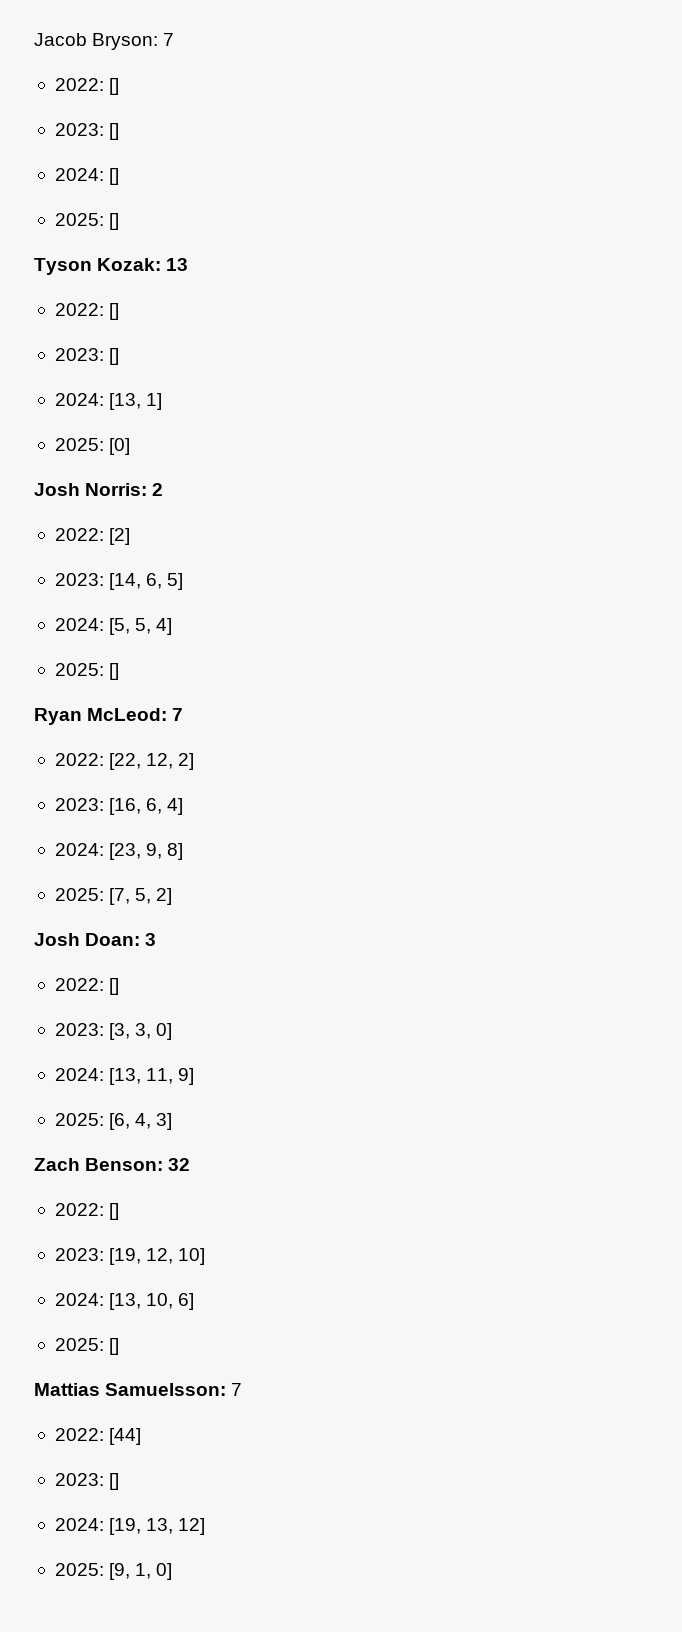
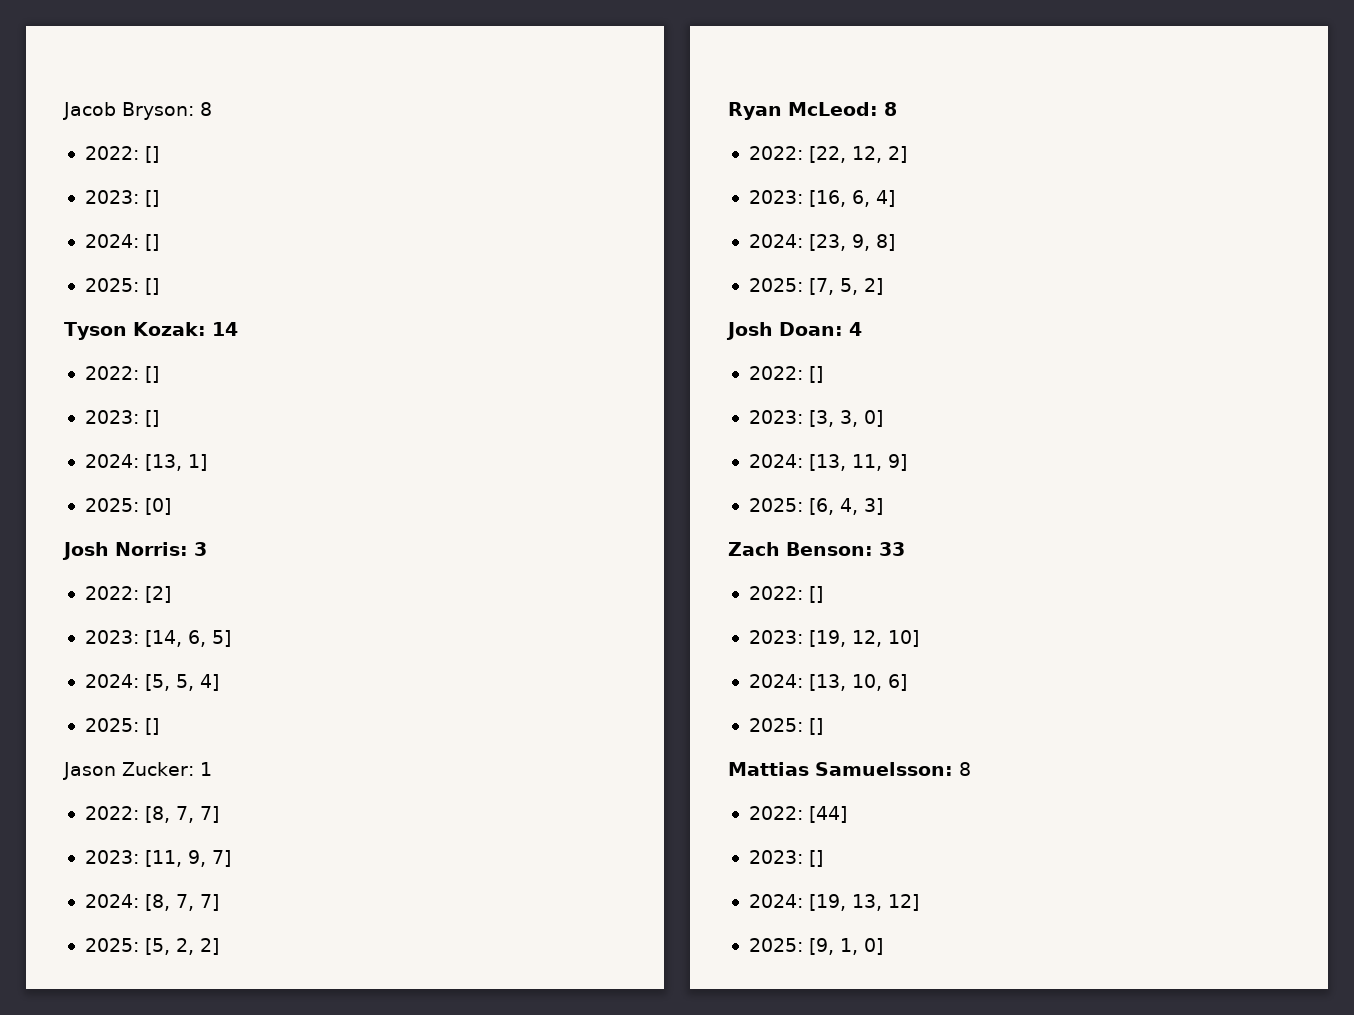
[163,33,175,46] 7 -> [200,102,212,116] 8
[166,258,189,271] 13 -> [211,322,238,336] 14
[152,483,164,496] 2 -> [194,542,207,556] 3
(120, 671) none -> [63,762,212,780] [84,806,219,823] [84,850,231,867] [84,894,219,911] [84,938,219,955] // Jason Zucker: 1 // 2022: [8, 7, 7] // 2023: [11, 9, 7] // 2024: [8, 7, 7] // 2025: [5, 2, 2]
[172,708,184,721] 7 -> [883,102,897,116] 8
[145,933,157,946] 3 -> [849,322,862,336] 4
[168,1158,191,1171] 32 -> [879,542,905,556] 33
[231,1383,243,1396] 7 -> [959,762,971,776] 8

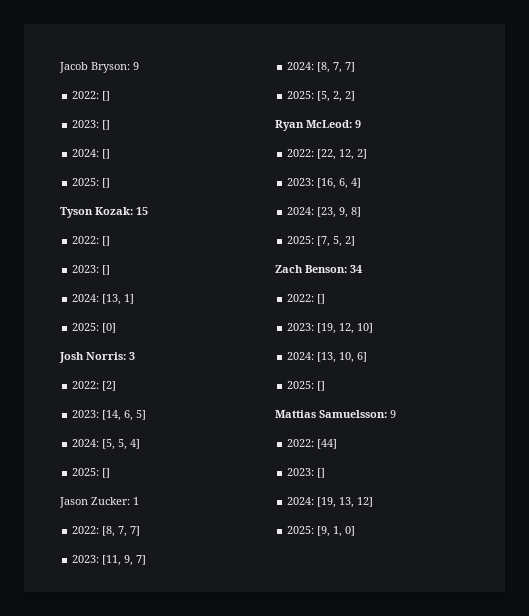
[200,102,212,116] 8 -> [133,62,139,70] 9
[211,322,238,336] 14 -> [136,207,148,215] 15
[883,102,897,116] 8 -> [355,120,361,128] 9
[726,322,862,340] [748,366,823,383] [748,410,883,427] [748,454,907,471] [748,498,883,515] // Josh Doan: 4 // 2022: [] // 2023: [3, 3, 0] // 2024: [13, 11, 9] // 2025: [6, 4, 3] -> (356, 241) none
[879,542,905,556] 33 -> [350,265,362,273] 34
[959,762,971,776] 8 -> [390,410,396,418] 9

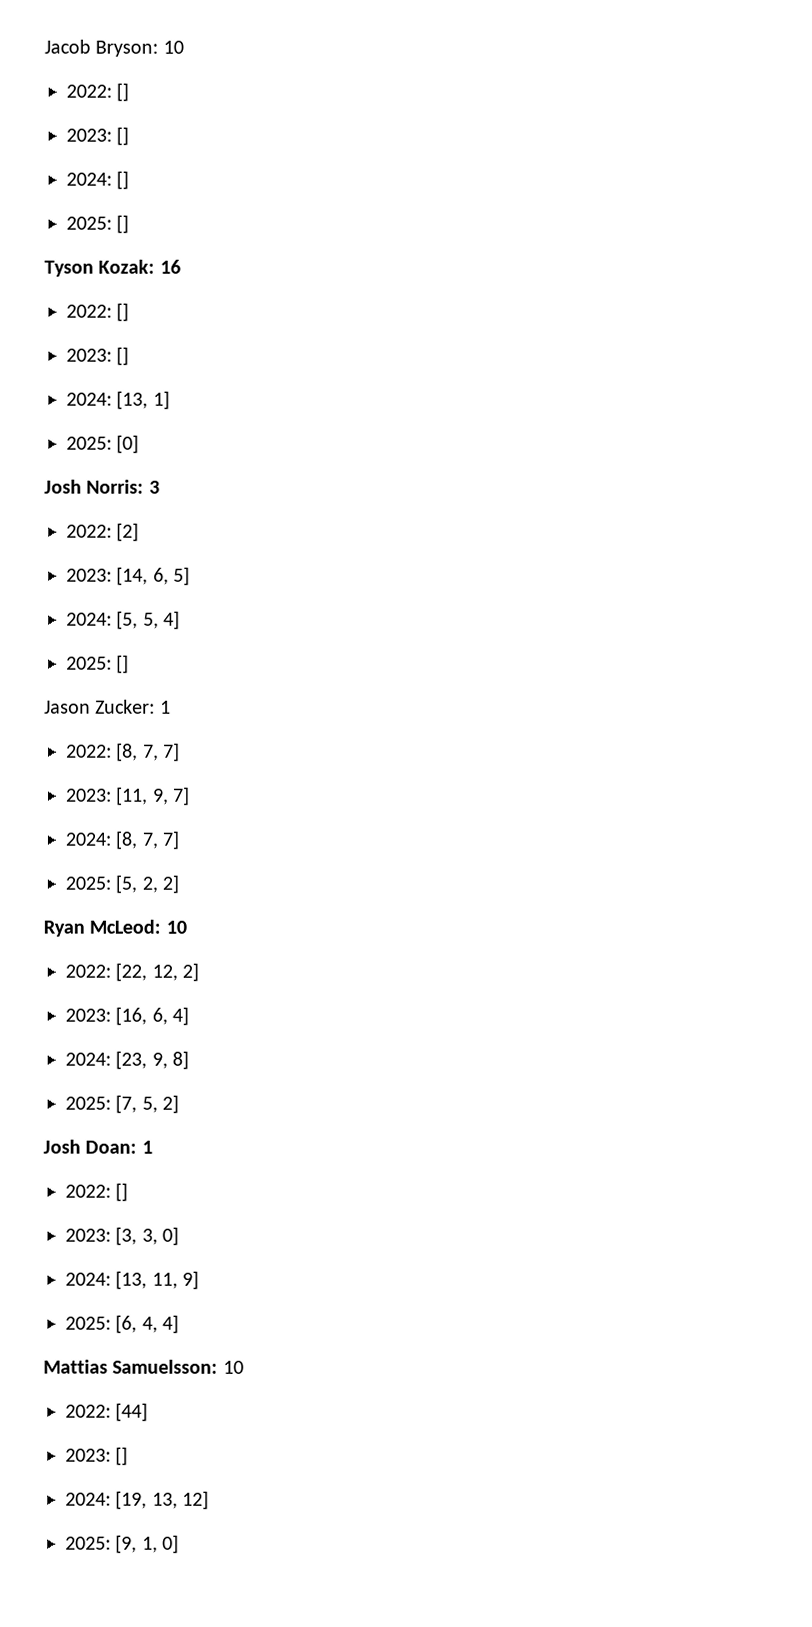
[133,62,139,70] 9 -> [162,40,184,54] 10
[136,207,148,215] 15 -> [159,259,181,274] 16
[355,120,361,128] 9 -> [165,920,187,934] 10
[275,265,362,273] [287,294,326,304] [287,323,374,334] [287,352,368,363] [287,381,326,391] Zach Benson: 34 // 2022: [] // 2023: [19, 12, 10] // 2024: [13, 10, 6] // 2025: [] -> [43,1139,153,1154] [65,1182,129,1202] [65,1226,180,1246] [65,1270,200,1290] [65,1314,180,1334] Josh Doan: 1 // 2022: [] // 2023: [3, 3, 0] // 2024: [13, 11, 9] // 2025: [6, 4, 4]
[390,410,396,418] 9 -> [222,1360,244,1374] 10

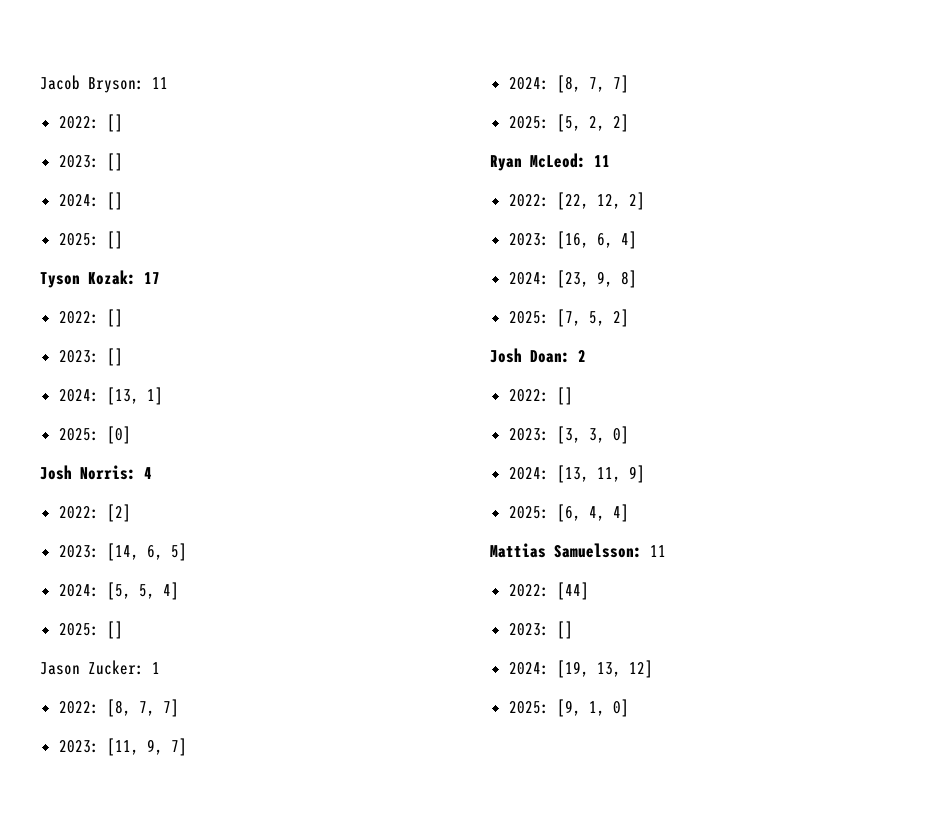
[162,40,184,54] 10 -> [152,77,168,89] 11
[159,259,181,274] 16 -> [144,272,160,284] 17
[148,480,160,494] 3 -> [144,467,152,479] 4
[165,920,187,934] 10 -> [594,155,610,167] 11
[141,1140,153,1154] 1 -> [578,350,586,362] 2
[222,1360,244,1374] 10 -> [650,545,666,557] 11

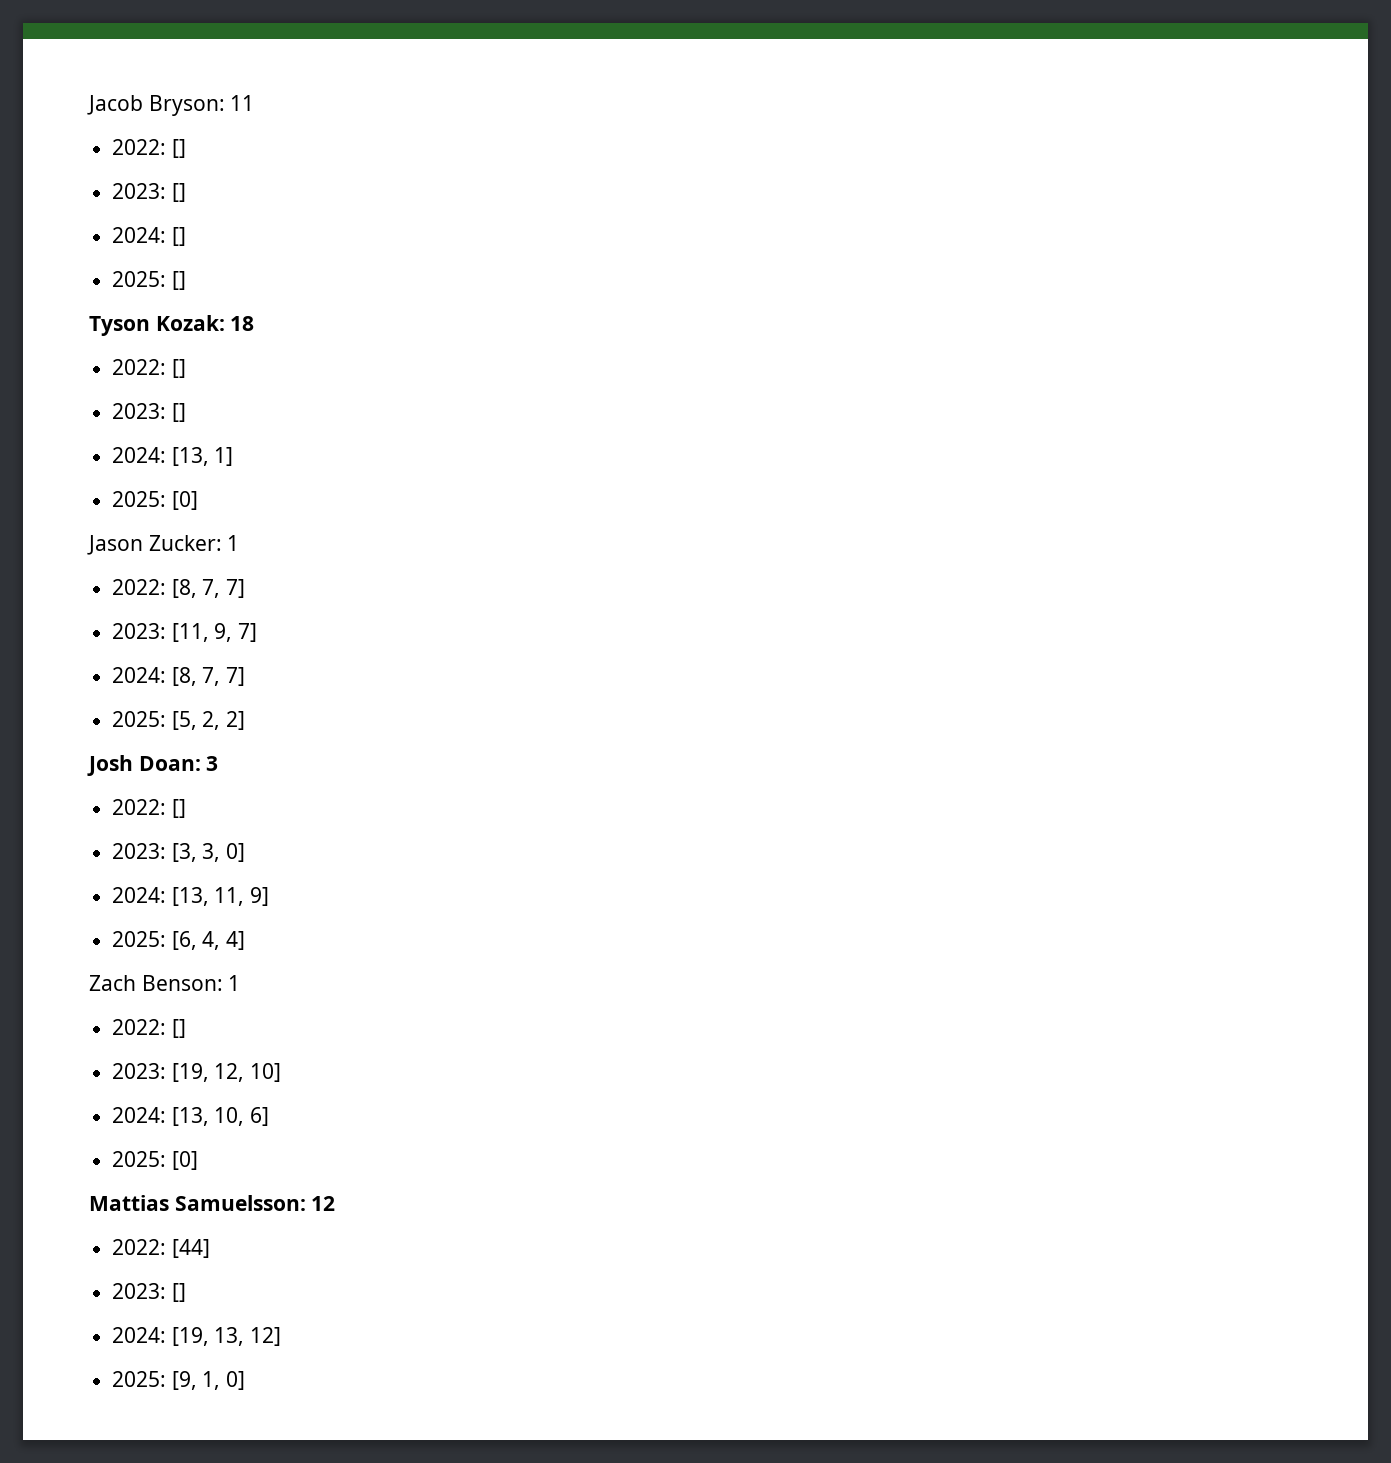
[144,272,160,284] 17 -> [230,316,255,331] 18
[40,465,152,480] [58,504,131,522] [58,543,187,561] [58,582,179,600] [58,621,123,639] // Josh Norris: 4 // 2022: [2] // 2023: [14, 6, 5] // 2024: [5, 5, 4] // 2025: [] -> (198, 500) none
[490,153,610,171] [508,192,645,210] [508,231,637,249] [508,270,637,288] [508,309,629,327] // Ryan McLeod: 11 // 2022: [22, 12, 2] // 2023: [16, 6, 4] // 2024: [23, 9, 8] // 2025: [7, 5, 2] -> (246, 720) none
[578,350,586,362] 2 -> [206,756,219,771] 3
(629, 513) none -> [89,975,241,991] [112,1019,186,1038] [112,1063,282,1082] [112,1107,270,1126] [112,1151,198,1170] // Zach Benson: 1 // 2022: [] // 2023: [19, 12, 10] // 2024: [13, 10, 6] // 2025: [0]
[650,545,666,557] 11 -> [311,1196,336,1211] 12

